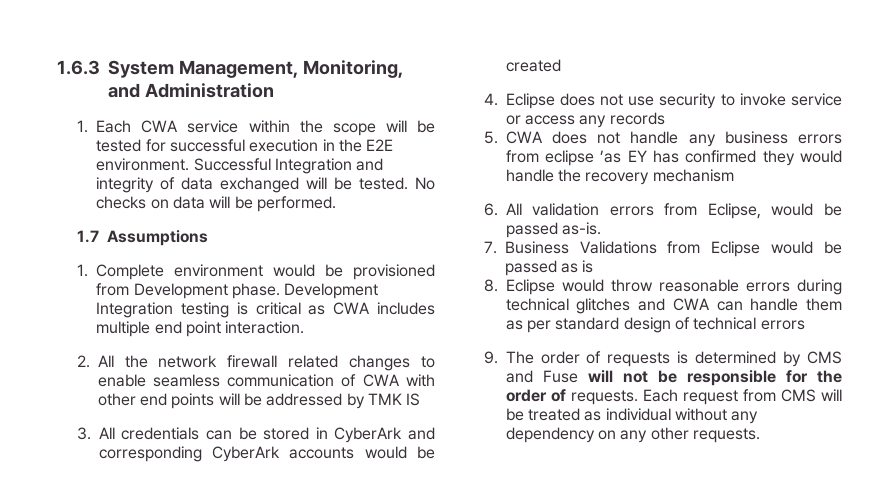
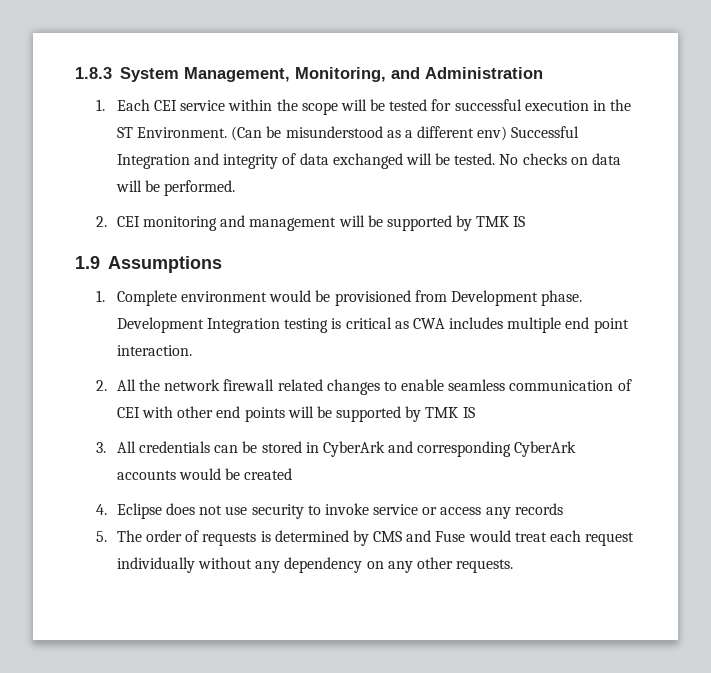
[57,60,100,75] 1.6.3 -> [75,67,112,79] 1.8.3
[141,120,179,133] CWA -> [154,100,178,111] CEI
[366,139,394,151] [96,158,190,171] E2E environment. -> [116,126,508,141] ST Environment. (Can be misunderstood as a different env)
[76,230,99,243] 1.7 -> [95,215,526,231] [75,256,100,269] 2. CEI monitoring and management will be supported by TMK IS // 1.9
[362,374,400,387] CWA -> [116,407,140,418] CEI
[266,393,343,406] addressed -> [336,406,402,422] supported
[505,131,842,147] [505,150,842,166] [505,169,734,185] [483,203,842,219] [505,222,601,238] [483,241,842,257] [504,260,594,276] [483,279,842,295] [505,298,842,314] [505,317,805,333] [483,351,498,364] CWA does not handle any business errors from eclipse ’as EY has confirmed they would handle the recovery mechanism // 6. All validation errors from Eclipse, would be passed as-is. // 7. Business Validations from Eclipse would be passed as is // 8. Eclipse would throw reasonable errors during technical glitches and CWA can handle them as per standard design of technical errors // 9. -> (107, 536) none
[587,370,842,386] [505,389,842,405] [505,408,671,421] will not be responsible for the order of requests. Each request from CMS will be treated as individual -> [468,530,635,546] [116,557,195,573] would treat each request individually

